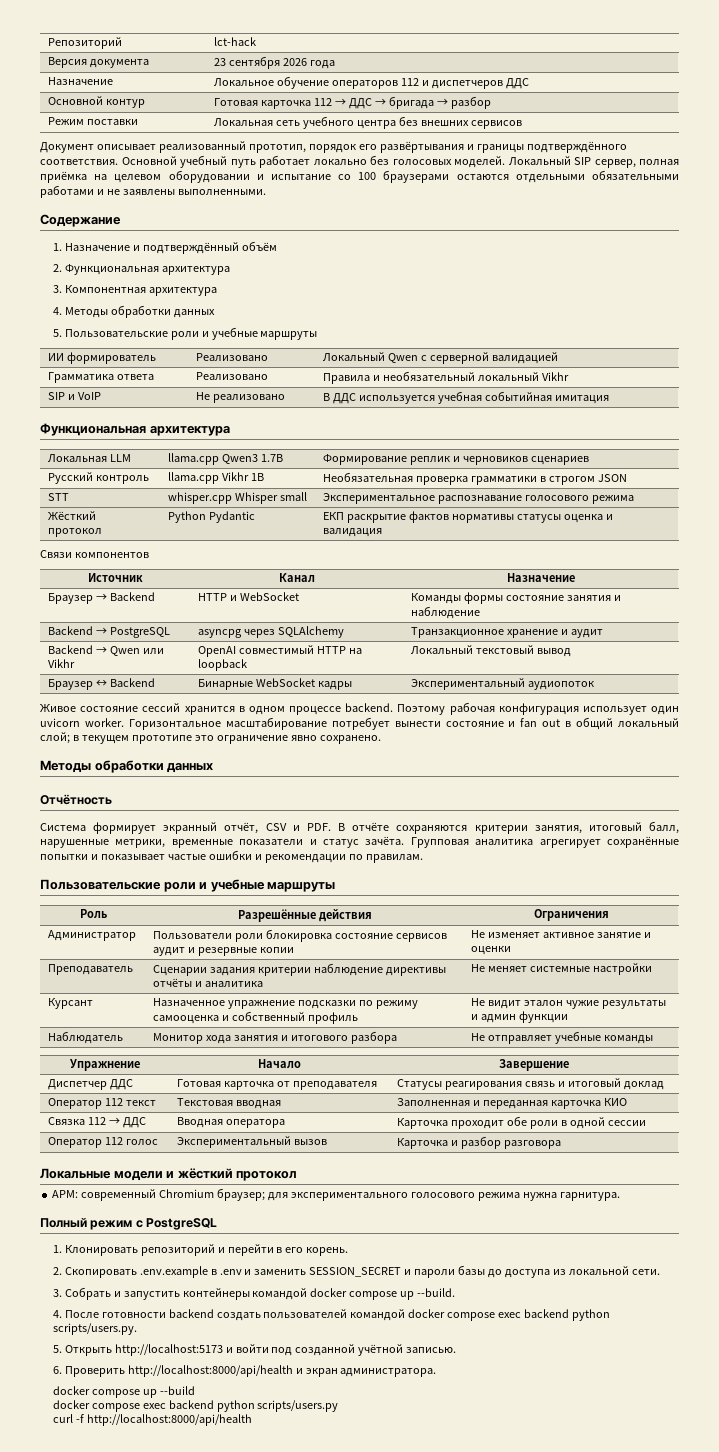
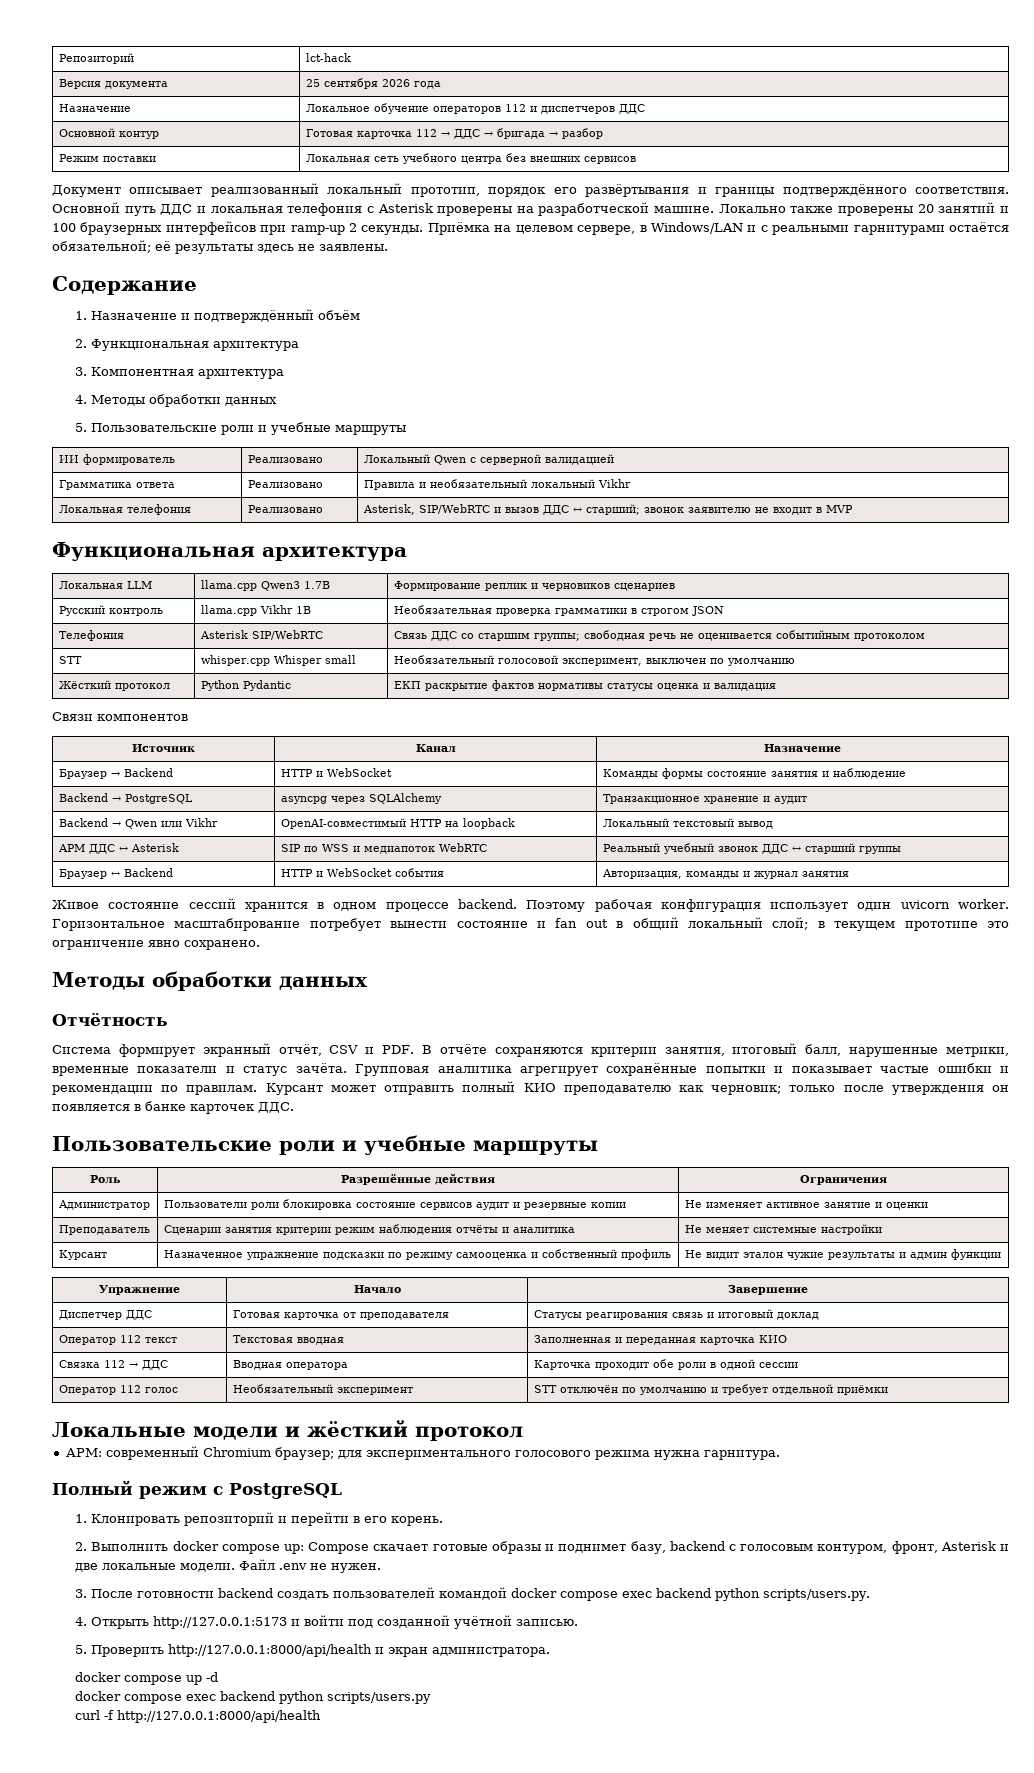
[214,58,227,66] 23 -> [305,79,320,87] 25
(246, 147) none -> [327,183,403,194] локальный
[180,155,679,168] [40,170,679,183] [40,185,266,198] учебный путь работает локально без голосовых моделей. Локальный SIP сервер, полная приёмка на целевом оборудовании и испытание со 100 браузерами остаются отдельными обязательными работами и не заявлены выполненными. -> [124,202,1009,216] [52,221,1009,235] [52,240,388,254] путь ДДС и локальная телефония с Asterisk проверены на разработческой машине. Локально также проверены 20 занятий и 100 браузерных интерфейсов при ramp-up 2 секунды. Приёмка на целевом сервере, в Windows/LAN и с реальными гарнитурами остаётся обязательной; её результаты здесь не заявлены.
[48,392,102,400] [196,392,286,403] [323,391,610,404] SIP и VoIP | Не реализовано | В ДДС используется учебная событийная имитация -> [58,504,191,515] [247,505,323,513] [362,504,853,515] Локальная телефония | Реализовано | Asterisk, SIP/WebRTC и вызов ДДС ↔ старший; звонок заявителю не входит в MVP
[48,493,70,501] [168,492,308,504] [323,493,635,504] STT | whisper.cpp Whisper small | Экспериментальное распознавание голосового режима -> [58,630,124,641] [199,630,323,640] [393,630,925,641] [58,656,82,664] [200,655,356,666] [393,655,795,666] Телефония | Asterisk SIP/WebRTC | Связь ДДС со старшим группы; свободная речь не оценивается событийным протоколом // STT | whisper.cpp Whisper small | Необязательный голосовой эксперимент, выключен по умолчанию
[198,645,315,657] OpenAI совместимый -> [280,818,406,829] OpenAI-совместимый
[48,678,156,690] [198,678,353,690] [411,678,595,690] Браузер ↔ Backend | Бинарные WebSocket кадры | Экспериментальный аудиопоток -> [58,843,179,854] [280,843,487,854] [602,843,901,854] [58,868,173,879] [280,868,444,877] [602,869,849,879] АРМ ДДС ↔ Asterisk | SIP по WSS и медиапоток WebRTC | Реальный учебный звонок ДДС ↔ старший группы // Браузер ↔ Backend | HTTP и WebSocket события | Авторизация, команды и журнал занятия
(423, 858) none -> [265,1081,1009,1095] [52,1101,294,1114] Курсант может отправить полный КИО преподавателю как черновик; только после утверждения он появляется в банке карточек ДДС.
[210,963,447,976] задания критерии наблюдение директивы -> [224,1224,452,1235] занятия критерии режим наблюдения
[48,1031,124,1044] [153,1031,398,1044] [471,1031,654,1044] // Наблюдатель | Монитор хода занятия и итогового разбора | Не отправляет учебные команды -> (1001, 1254) none
[177,1136,328,1148] [397,1136,562,1149] Экспериментальный вызов | Карточка и разбор разговора -> [232,1384,413,1395] [533,1384,888,1395] Необязательный эксперимент | STT отключён по умолчанию и требует отдельной приёмки
[64,1265,661,1278] [52,1287,456,1300] [52,1310,62,1318] Скопировать .env.example в .env и заменить SESSION_SECRET и пароли базы до доступа из локальной сети. // 3. Собрать и запустить контейнеры командой docker compose up --build. // 4. -> [91,1541,1010,1554] [75,1559,382,1573] [75,1589,88,1598] Выполнить docker compose up: Compose скачает готовые образы и поднимет базу, backend с голосовым контуром, фронт, Asterisk и две локальные модели. Файл .env не нужен. // 3.
[52,1344,223,1356] 5. Открыть http://localhost:5173 -> [75,1616,288,1629] 4. Открыть http://127.0.0.1:5173
[52,1365,293,1377] 6. Проверить http://localhost:8000/api/health -> [75,1644,373,1657] 5. Проверить http://127.0.0.1:8000/api/health
[159,1386,195,1395] --build -> [206,1672,219,1682] -d
[86,1414,252,1426] http://localhost:8000/api/health -> [117,1710,322,1723] http://127.0.0.1:8000/api/health

